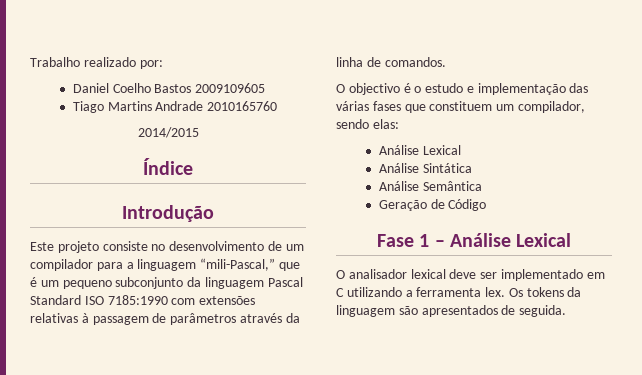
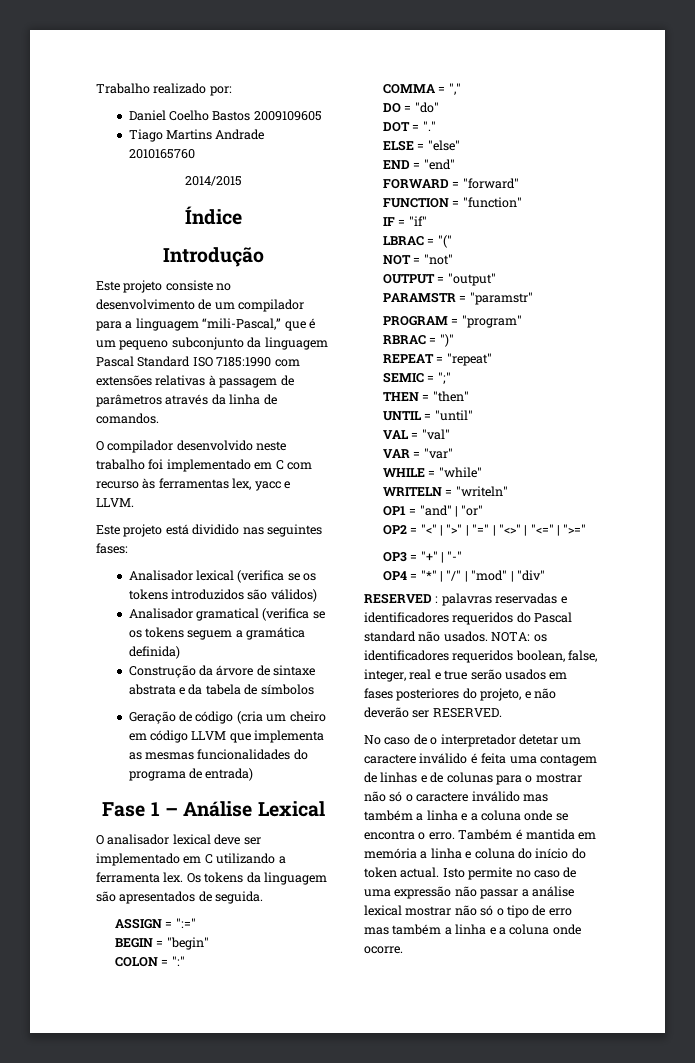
[348,83,589,95] [336,101,585,113] [336,119,399,129] [378,145,461,155] [378,163,472,173] [378,181,482,191] [378,199,487,211] objectivo é o estudo e implementação das várias fases que constituem um compilador, sendo elas: // Análise Lexical // Análise Sintática // Análise Semântica // Geração de Código -> [107,440,287,453] [96,459,312,472] [96,478,290,491] [96,498,134,507] [96,524,322,537] [96,543,128,554] [128,570,317,583] [128,589,317,602] [128,608,325,621] [128,627,306,640] [128,646,180,659] [128,665,316,678] [128,684,314,695] [128,711,326,724] [128,730,325,743] [128,749,308,760] [128,768,254,781] compilador desenvolvido neste trabalho foi implementado em C com recurso às ferramentas lex, yacc e LLVM. // Este projeto está dividido nas seguintes fases: // Analisador lexical (verifica se os tokens introduzidos são válidos) // Analisador gramatical (verifica se os tokens seguem a gramática definida) // Construção da árvore de sintaxe abstrata e da tabela de símbolos // Geração de código (cria um cheiro em código LLVM que implementa as mesmas funcionalidades do programa de entrada)
(567, 311) none -> [114,918,196,929] [114,937,209,950] [114,956,185,967] [382,83,461,95] [382,102,439,113] [382,121,436,132] [382,140,460,151] [382,159,455,170] [382,178,519,189] [382,197,522,208] [382,216,427,226] [382,235,452,248] [382,254,453,265] [382,273,496,286] [382,292,533,305] [382,315,522,328] [382,334,454,347] [382,353,492,366] [382,372,451,384] [382,391,469,402] [382,410,473,421] [382,429,450,440] [382,448,453,459] [382,467,482,478] [382,486,508,497] [382,505,484,517] [382,524,587,536] [382,551,463,563] [382,570,545,582] [364,593,567,606] [364,612,573,625] [364,631,547,642] [364,650,598,663] [364,669,568,682] [364,688,556,701] [364,707,502,718] [364,734,582,747] [364,753,597,766] [364,772,582,785] [364,791,548,802] [364,810,568,821] [364,829,597,840] [364,848,586,859] [364,867,577,880] [364,886,574,899] [364,905,572,918] [364,924,581,935] [364,946,403,954] // ASSIGN = ":=" // BEGIN = "begin" // COLON = ":" // COMMA = "," // DO = "do" // DOT = "." // ELSE = "else" // END = "end" // FORWARD = "forward" // FUNCTION = "function" // IF = "if" // LBRAC = "(" // NOT = "not" // OUTPUT = "output" // PARAMSTR = "paramstr" // PROGRAM = "program" // RBRAC = ")" // REPEAT = "repeat" // SEMIC = ";" // THEN = "then" // UNTIL = "until" // VAL = "val" // VAR = "var" // WHILE = "while" // WRITELN = "writeln" // OP1 = "and" | "or" // OP2 = "<" | ">" | "=" | "<>" | "<=" | ">=" // OP3 = "+" | "-" // OP4 = "*" | "/" | "mod" | "div" // RESERVED : palavras reservadas e identificadores requeridos do Pascal standard não usados. NOTA: os identificadores requeridos boolean, false, integer, real e true serão usados em fases posteriores do projeto, e não deverão ser RESERVED. // No caso de o interpretador detetar um caractere inválido é feita uma contagem de linhas e de colunas para o mostrar não só o caractere inválido mas também a linha e a coluna onde se encontra o erro. Também é mantida em memória a linha e coluna do início do token actual. Isto permite no caso de uma expressão não passar a análise lexical mostrar não só o tipo de erro mas também a linha e a coluna onde ocorre.

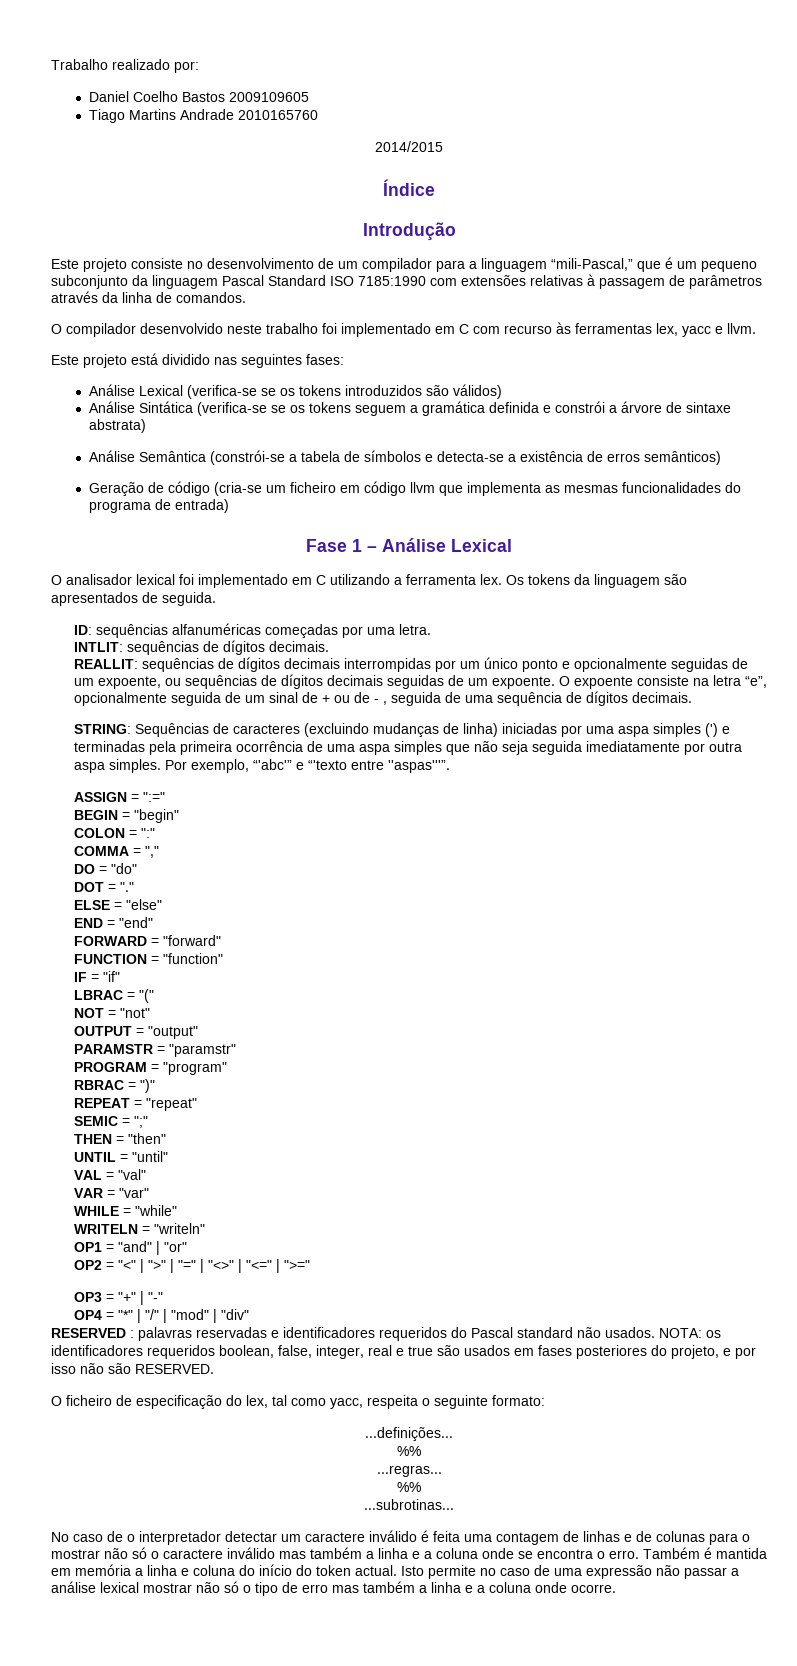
[96,498,134,507] LLVM. -> [727,323,756,334] llvm.
[128,570,285,583] Analisador lexical (verifica -> [89,384,258,399] Análise Lexical (verifica-se
[128,608,310,621] Analisador gramatical (verifica -> [89,401,268,416] Análise Sintática (verifica-se
[128,646,180,659] [128,665,316,678] [128,684,314,695] definida) // Construção da árvore de sintaxe abstrata e da tabela de símbolos -> [489,401,732,413] [89,419,147,433] [89,450,722,465] definida e constrói a árvore de sintaxe abstrata) // Análise Semântica (constrói-se a tabela de símbolos e detecta-se a existência de erros semânticos)
[236,711,326,724] (cria um cheiro -> [214,482,337,496] (cria-se um ficheiro
[191,731,227,740] LLVM -> [410,482,436,493] llvm
[214,834,261,845] deve ser -> [179,574,194,585] foi
(264, 897) none -> [73,623,431,638] [73,640,329,655] [73,657,748,672] [73,674,767,689] [73,691,692,706] [73,723,730,737] [73,741,742,755] [73,759,450,773] // ID: sequências alfanuméricas começadas por uma letra. // INTLIT: sequências de dígitos decimais. // REALLIT: sequências de dígitos decimais interrompidas por um único ponto e opcionalmente seguidas de um expoente, ou sequências de dígitos decimais seguidas de um expoente. O expoente consiste na letra “e”, opcionalmente seguida de um sinal de + ou de - , seguida de uma sequência de dígitos decimais. // STRING: Sequências de caracteres (excluindo mudanças de linha) iniciadas por uma aspa simples (') e terminadas pela primeira ocorrência de uma aspa simples que não seja seguida imediatamente por outra aspa simples. Por exemplo, “'abc'” e “'texto entre ''aspas'''”.
[470,669,502,680] serão -> [437,1345,460,1356] são
[533,688,556,699] [364,707,502,718] não deverão ser RESERVED. -> [735,1347,756,1359] [51,1363,214,1374] [51,1395,545,1409] [365,1427,453,1441] [397,1446,421,1456] [376,1465,442,1477] [397,1482,421,1492] [364,1499,454,1510] por isso não são RESERVED. // O ficheiro de especificação do lex, tal como yacc, respeita o seguinte formato: // ...definições... // %% // ...regras... // %% // ...subrotinas...
[518,734,558,745] detetar -> [225,1531,277,1542] detectar

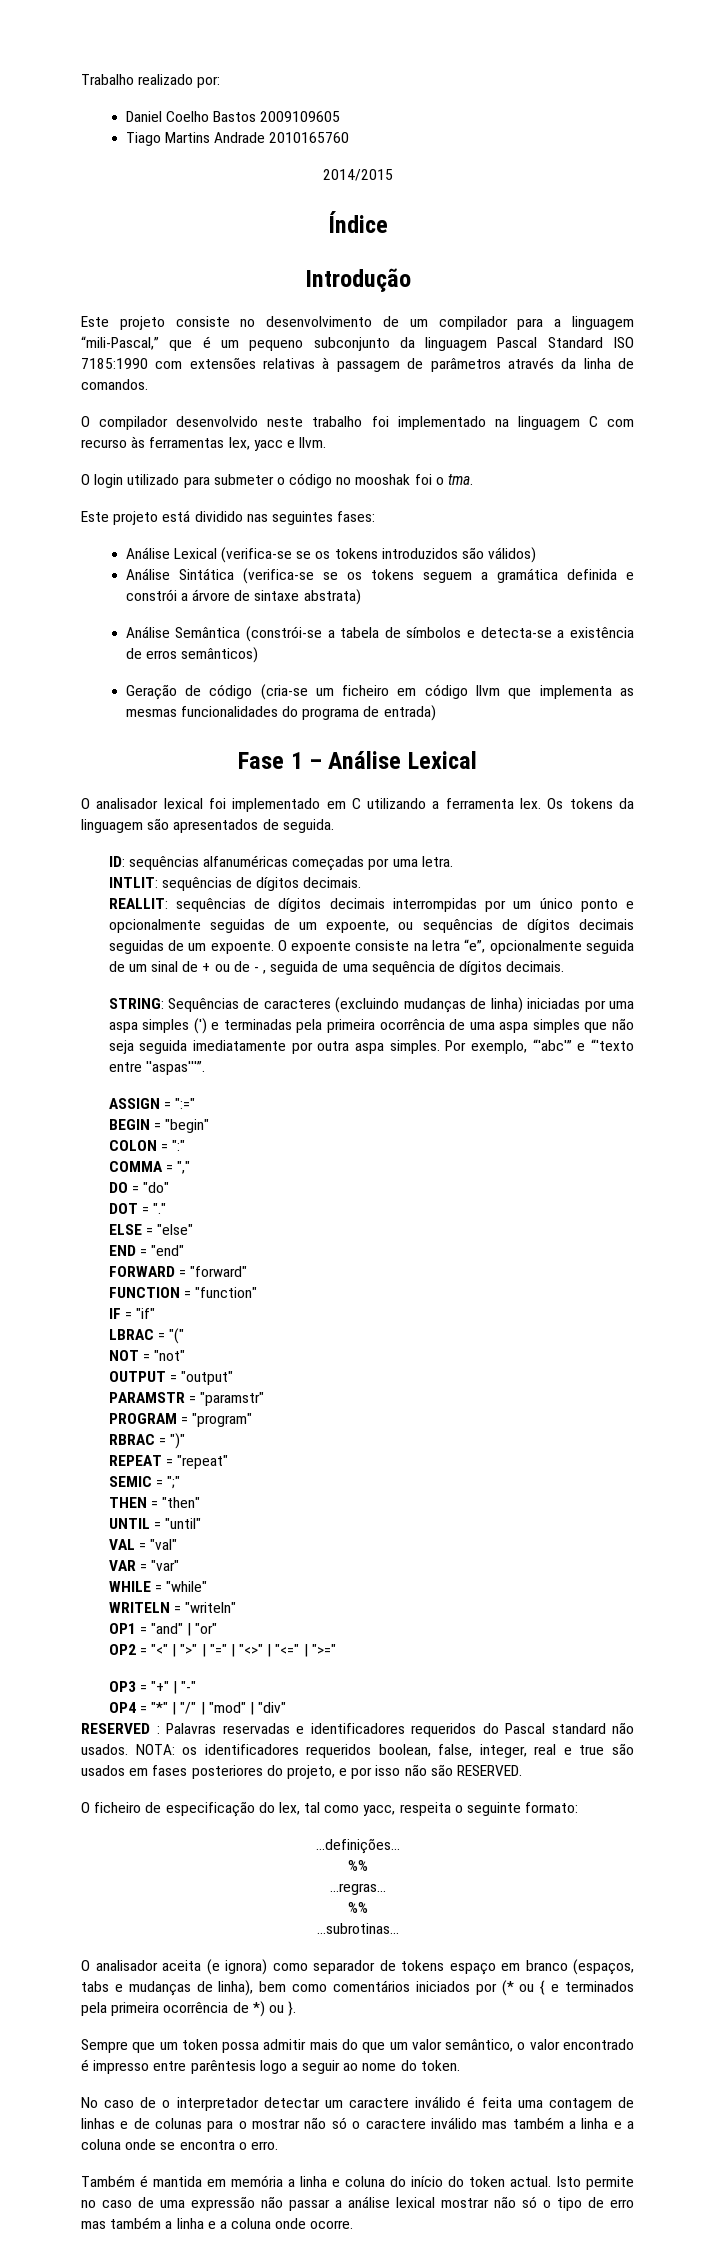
[435,326,455,334] em -> [494,416,580,430] na linguagem
(756, 328) none -> [81,473,474,488] // O login utilizado para submeter o código no mooshak foi o tma.
[138,1327,192,1341] palavras -> [166,1723,216,1734] Palavras
(454, 1504) none -> [81,1959,634,1975] [81,1980,634,1996] [81,2001,297,2017] [81,2039,634,2053] [81,2059,460,2074] // O analisador aceita (e ignora) como separador de tokens espaço em branco (espaços, tabs e mudanças de linha), bem como comentários iniciados por (* ou { e terminados pela primeira ocorrência de *) ou }. // Sempre que um token possa admitir mais do que um valor semântico, o valor encontrado é impresso entre parêntesis logo a seguir ao nome do token.
(639, 1554) none -> (278, 2145) //

